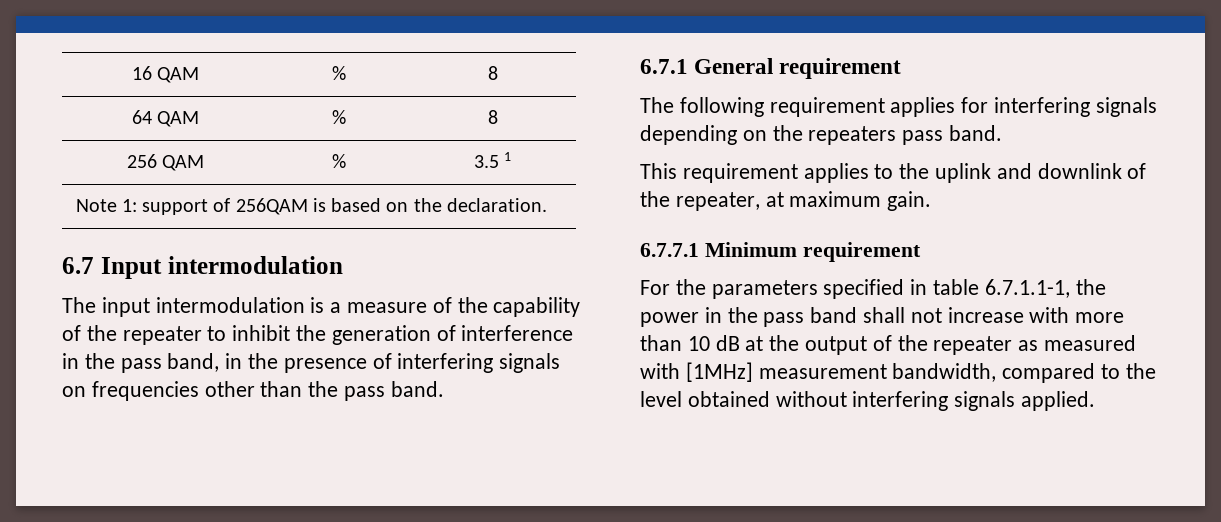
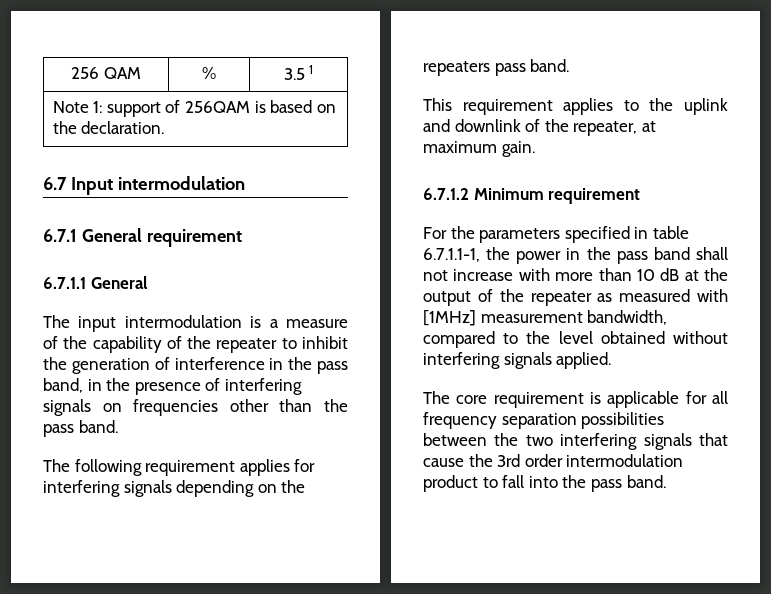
[131,66,200,83] [332,66,346,80] [487,66,498,80] [131,110,200,127] [332,110,346,124] [487,110,498,124] 16 QAM | % | 8 // 64 QAM | % | 8 // -> (71, 73) none
(343, 265) none -> [43,228,242,247] [43,276,148,289] // 6.7.1 General requirement // 6.7.1.1 General
[640,58,902,79] // 6.7.1 General requirement -> (118, 426) none
[640,243,699,257] 6.7.7.1 -> [423,188,469,200] 6.7.1.2
(1096, 401) none -> [423,391,728,408] [423,412,665,429] [423,433,728,450] [423,454,684,467] [423,475,666,492] // The core requirement is applicable for all frequency separation possibilities between the two interfering signals that cause the 3rd order intermodulation product to fall into the pass band.

